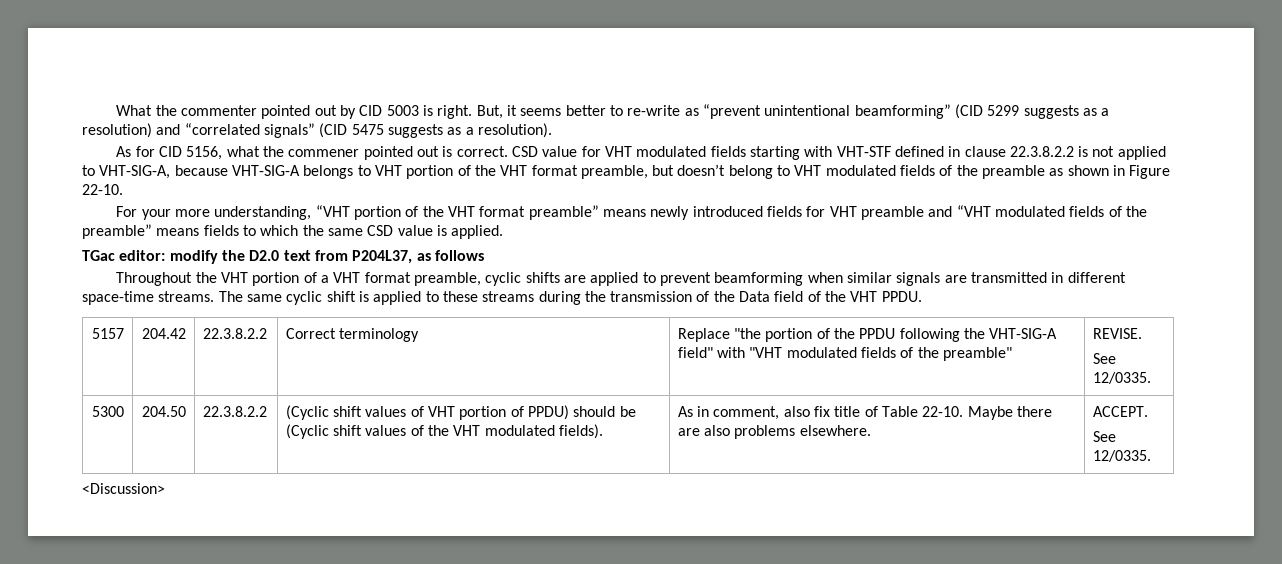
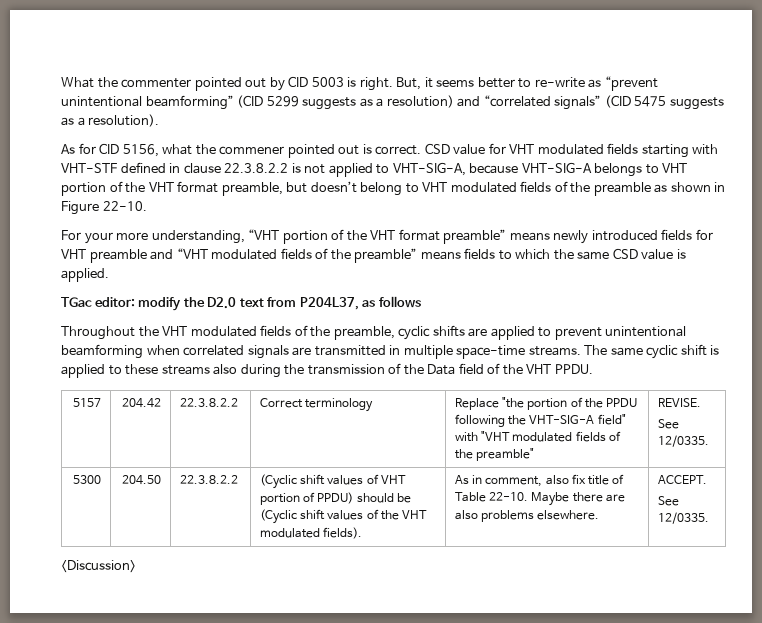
[252,272,411,286] portion of a VHT format -> [190,325,331,337] modulated fields of the
(711, 279) none -> [605,326,687,337] unintentional
[846,272,892,283] similar -> [183,345,245,356] correlated
[1067,272,1126,283] different -> [403,345,453,359] multiple
(535, 296) none -> [213,364,238,375] also

